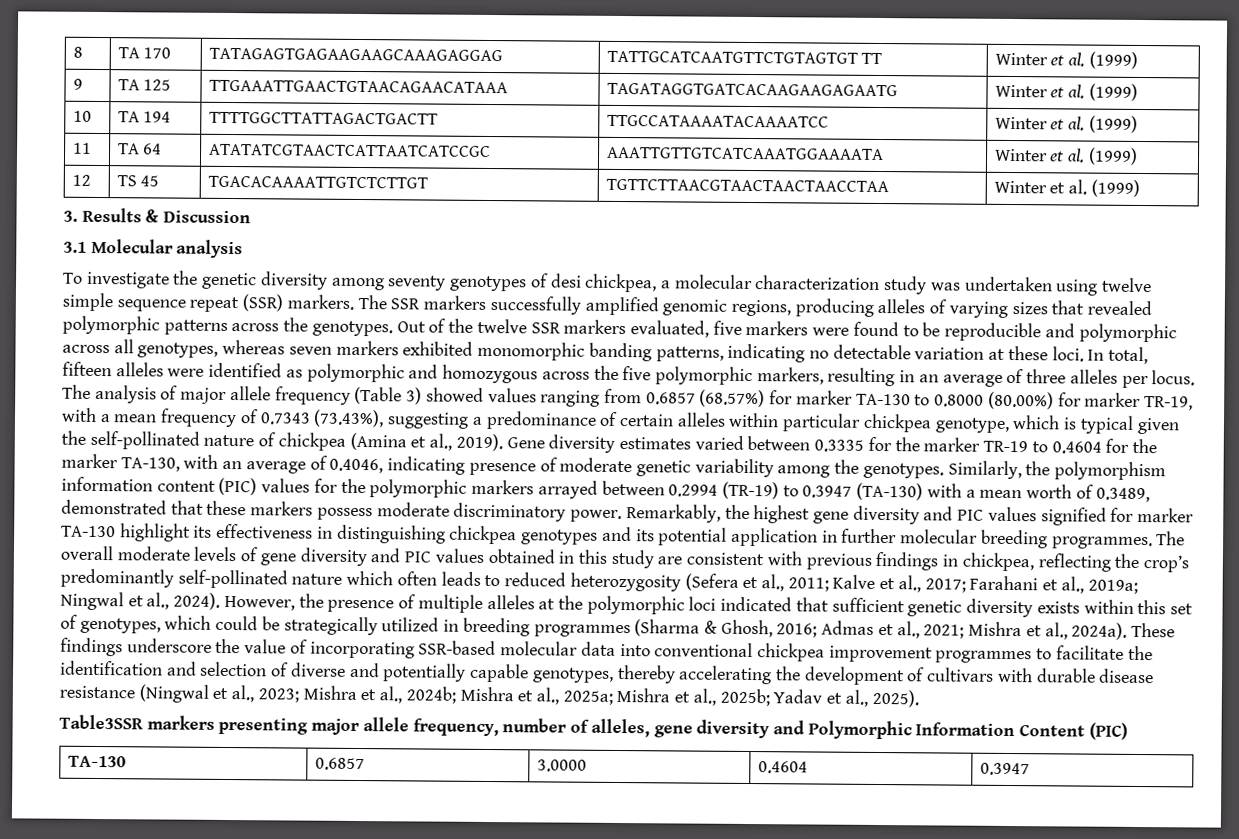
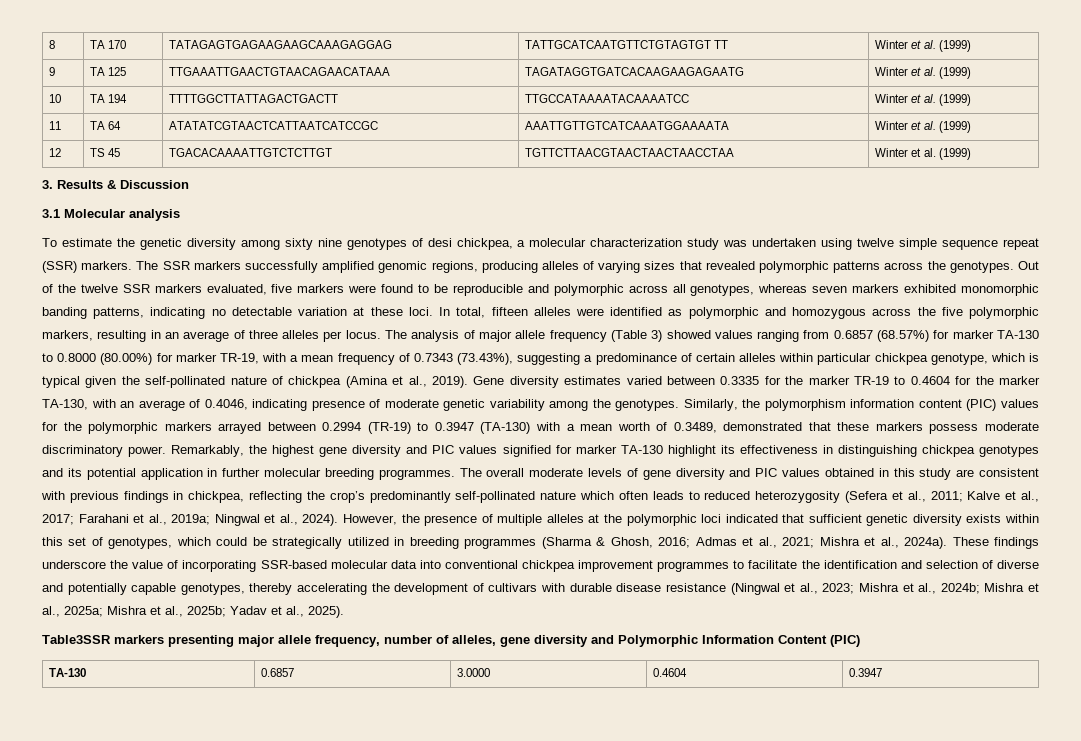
[85,271,170,289] investigate -> [61,238,112,247] estimate
[387,275,447,291] seventy -> [284,238,342,250] sixty nine

